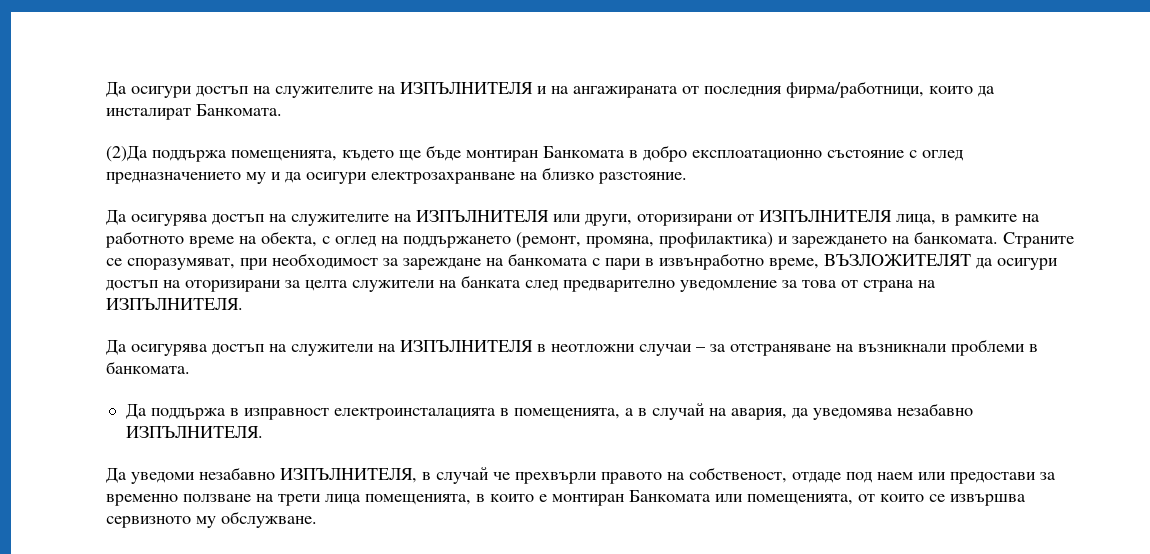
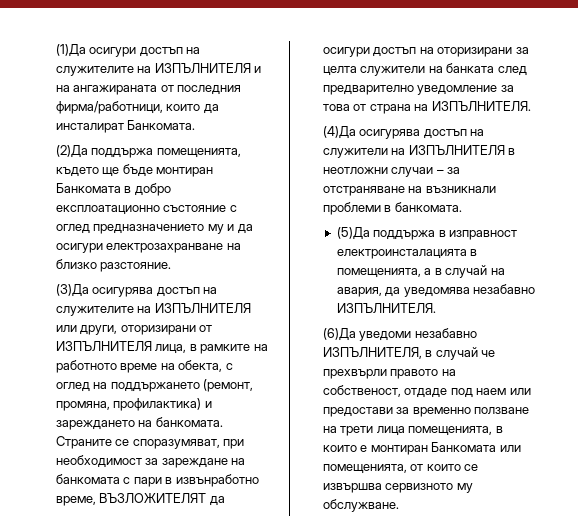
[105,82,127,97] Да -> [55,44,86,57] (1)Да
[105,210,127,225] Да -> [55,284,89,297] (3)Да
[105,340,127,355] Да -> [322,126,356,139] (4)Да
[125,404,147,419] Да -> [336,227,370,240] (5)Да
[105,468,127,483] Да -> [322,328,356,341] (6)Да

